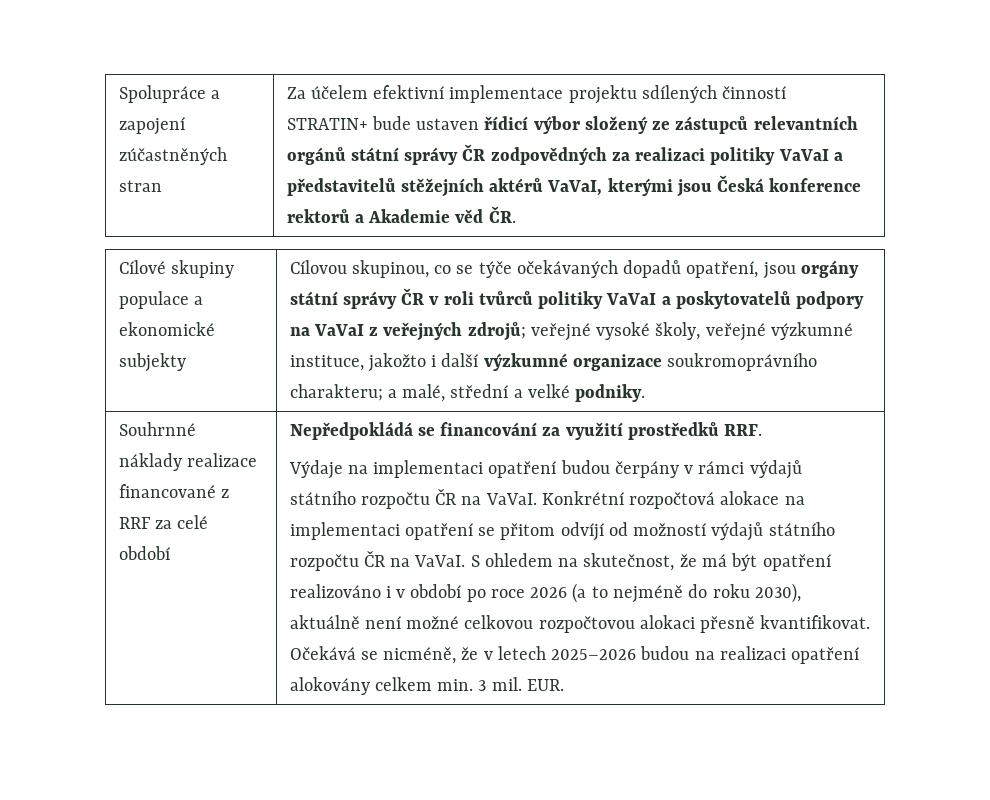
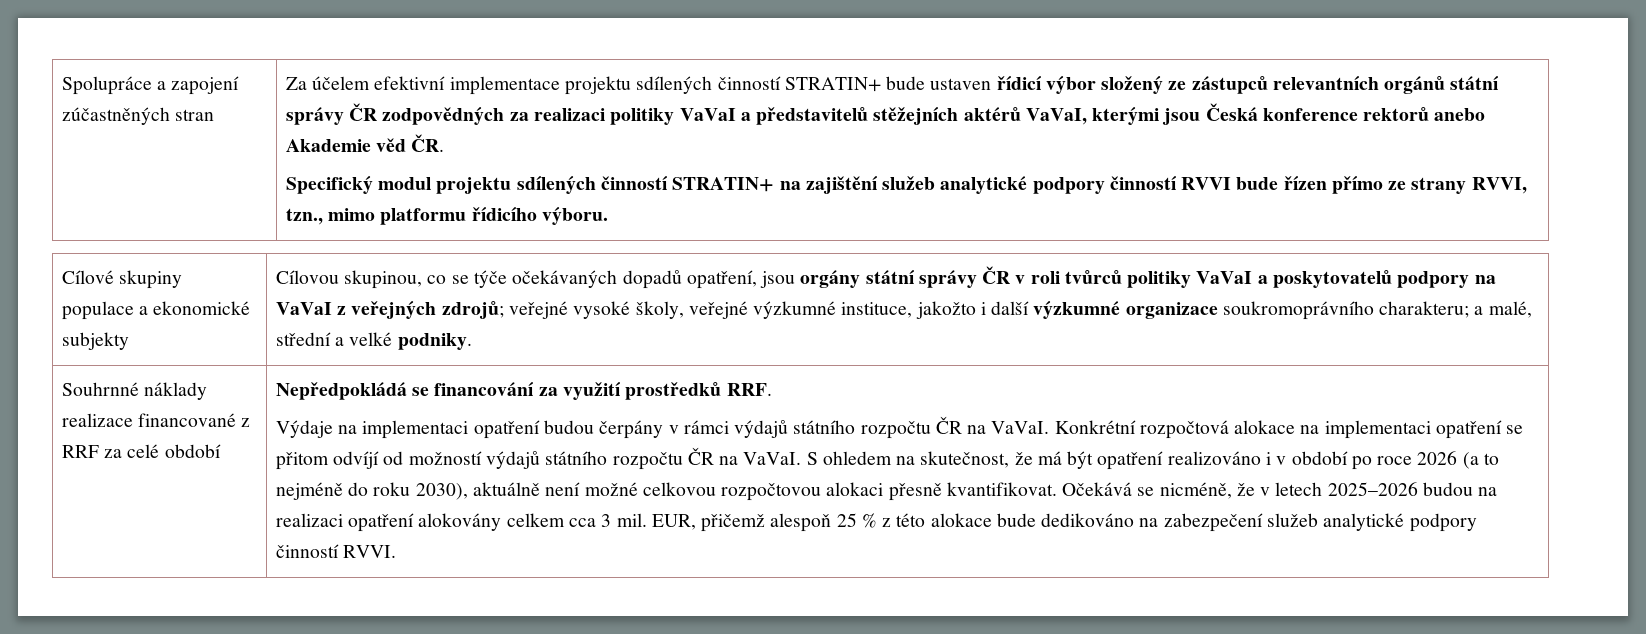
[354,214,364,223] a -> [1434,108,1486,121] anebo
(516, 214) none -> [285,176,1527,194] [285,207,609,225] // Specifický modul projektu sdílených činností STRATIN+ na zajištění služeb analytické podpory činností RVVI bude řízen přímo ze strany RVVI, tzn., mimo platformu řídicího výboru.
[437,679,474,691] min. -> [569,518,597,527] cca
[526,679,564,691] EUR. -> [651,513,1477,532] [275,544,397,558] EUR, přičemž alespoň 25 % z této alokace bude dedikováno na zabezpečení služeb analytické podpory činností RVVI.

